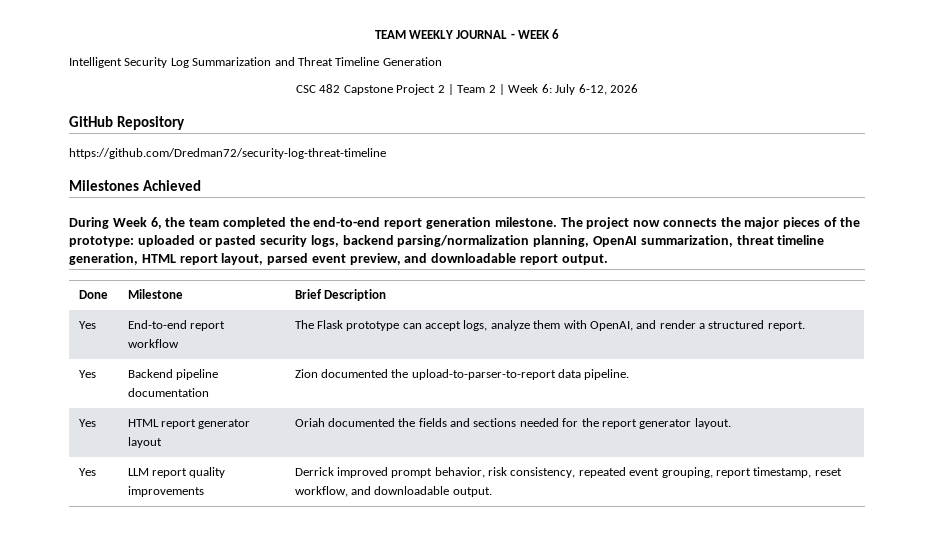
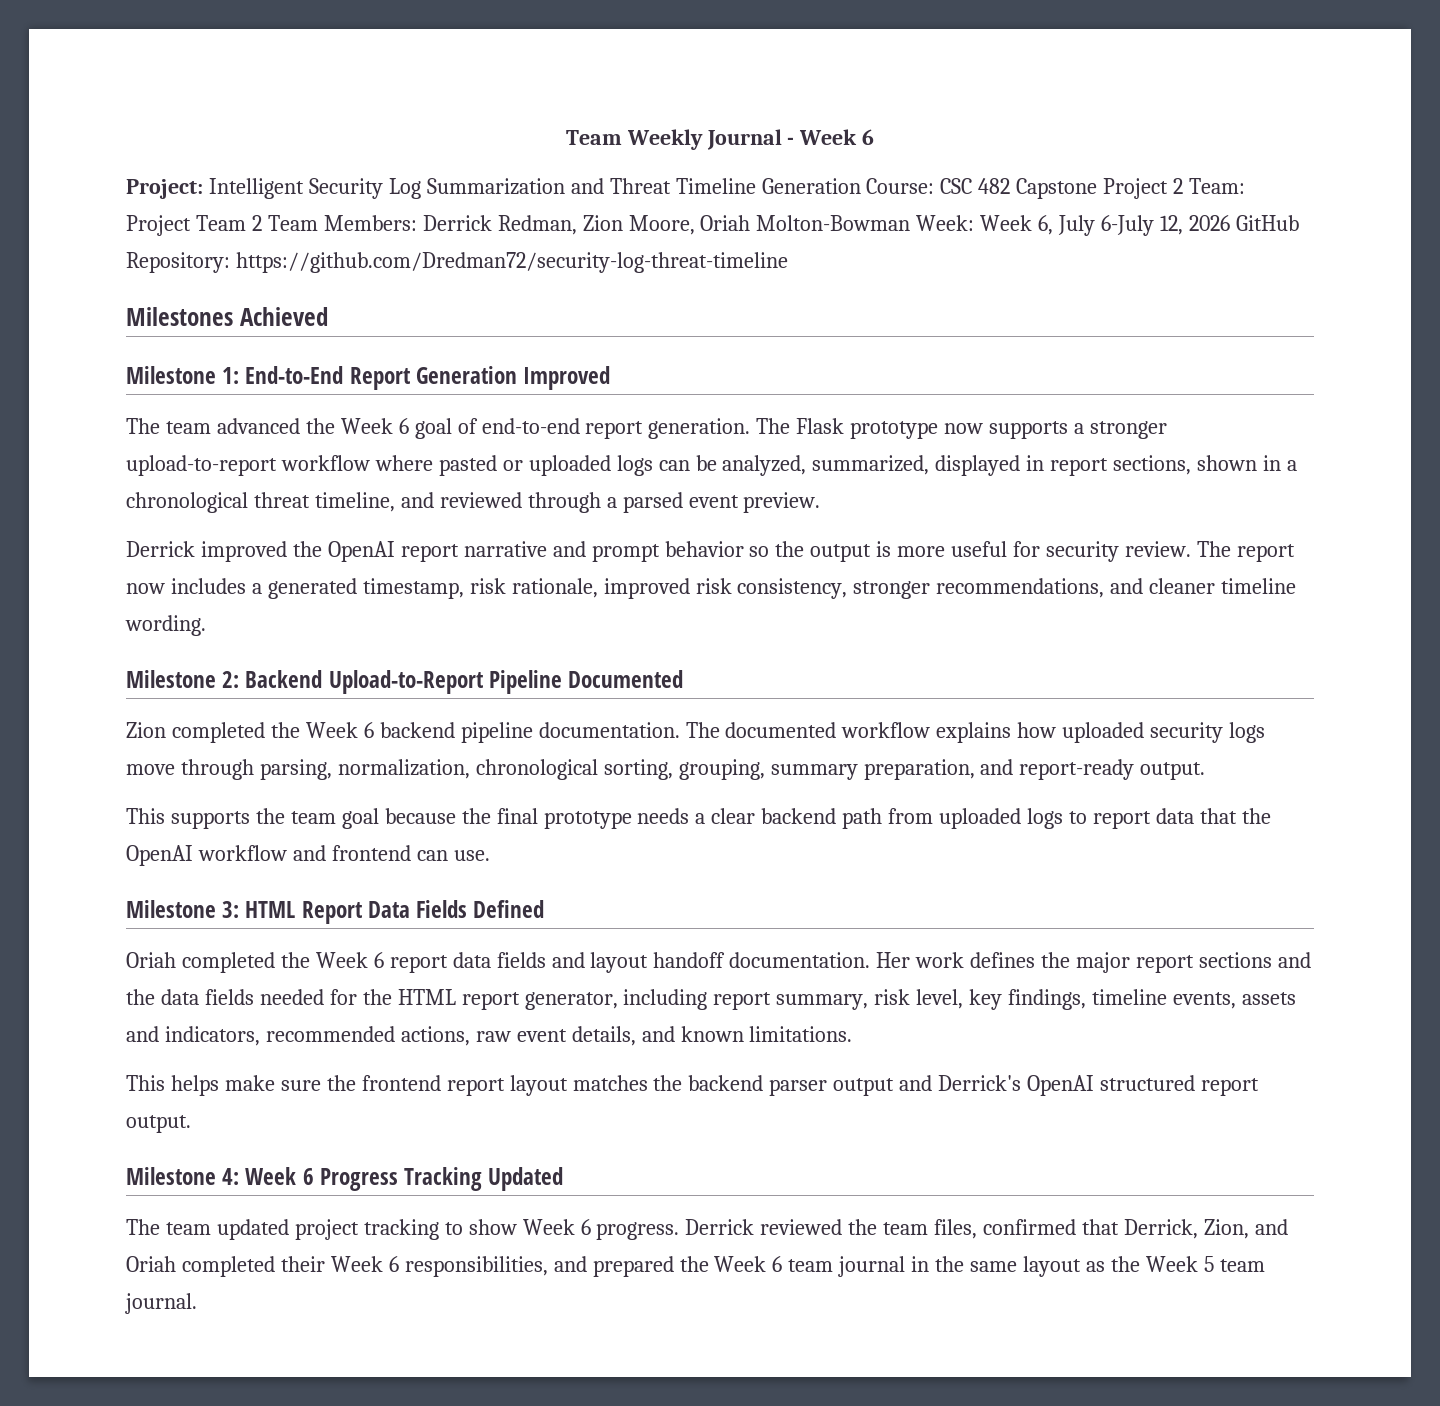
[374,30,551,39] TEAM WEEKLY JOURNAL - WEEK -> [565,129,858,150] Team Weekly Journal - Week
(560, 34) none -> [126,179,203,199] Project:
(442, 61) // -> [866,178,935,194] Course:
[447,84,607,95] | Team 2 | Week 6: July 6-12, -> [1189,178,1246,194] [126,215,1184,236] Team: Project Team 2 Team Members: Derrick Redman, Zion Moore, Oriah Molton-Bowman Week: Week 6, July 6-July 12,
[69,116,185,130] // GitHub Repository // -> [1235,215,1299,231] [126,252,230,273] GitHub Repository:
[69,217,860,229] [69,235,825,247] [69,253,608,265] [78,290,108,299] [127,289,183,299] [294,289,386,301] [78,321,96,329] [127,320,225,331] [127,339,179,348] [294,320,805,331] [78,370,96,378] [127,369,218,380] [127,388,209,397] [294,369,630,380] [78,419,96,427] [127,419,251,429] [127,437,162,448] [294,418,731,429] [78,468,96,476] [127,467,226,478] [127,486,204,497] [294,467,842,478] [294,486,492,497] During Week 6, the team completed the end-to-end report generation milestone. The project now connects the major pieces of the prototype: uploaded or pasted security logs, backend parsing/normalization planning, OpenAI summarization, threat timeline generation, HTML report layout, parsed event preview, and downloadable report output. // Done | Milestone | Brief Description // Yes | End-to-end report workflow | The Flask prototype can accept logs, analyze them with OpenAI, and render a structured report. // Yes | Backend pipeline documentation | Zion documented the upload-to-parser-to-report data pipeline. // Yes | HTML report generator layout | Oriah documented the fields and sections needed for the report generator layout. // Yes | LLM report quality improvements | Derrick improved prompt behavior, risk consistency, repeated event grouping, report timestamp, reset workflow, and downloadable output. -> [126,366,611,390] [126,418,1167,439] [126,455,1297,476] [126,492,821,513] [126,541,1295,562] [126,578,1297,599] [125,615,206,636] [126,670,684,694] [126,722,1266,743] [126,759,1206,780] [126,808,1271,829] [126,845,490,866] [126,900,545,924] [126,952,1311,973] [126,989,1296,1010] [126,1026,853,1046] [126,1075,1259,1096] [126,1115,191,1133] [126,1167,564,1191] [126,1219,1288,1240] [126,1256,1265,1277] [125,1293,197,1314] Milestone 1: End-to-End Report Generation Improved // The team advanced the Week 6 goal of end-to-end report generation. The Flask prototype now supports a stronger upload-to-report workflow where pasted or uploaded logs can be analyzed, summarized, displayed in report sections, shown in a chronological threat timeline, and reviewed through a parsed event preview. // Derrick improved the OpenAI report narrative and prompt behavior so the output is more useful for security review. The report now includes a generated timestamp, risk rationale, improved risk consistency, stronger recommendations, and cleaner timeline wording. // Milestone 2: Backend Upload-to-Report Pipeline Documented // Zion completed the Week 6 backend pipeline documentation. The documented workflow explains how uploaded security logs move through parsing, normalization, chronological sorting, grouping, summary preparation, and report-ready output. // This supports the team goal because the final prototype needs a clear backend path from uploaded logs to report data that the OpenAI workflow and frontend can use. // Milestone 3: HTML Report Data Fields Defined // Oriah completed the Week 6 report data fields and layout handoff documentation. Her work defines the major report sections and the data fields needed for the HTML report generator, including report summary, risk level, key findings, timeline events, assets and indicators, recommended actions, raw event details, and known limitations. // This helps make sure the frontend report layout matches the backend parser output and Derrick's OpenAI structured report output. // Milestone 4: Week 6 Progress Tracking Updated // The team updated project tracking to show Week 6 progress. Derrick reviewed the team files, confirmed that Derrick, Zion, and Oriah completed their Week 6 responsibilities, and prepared the Week 6 team journal in the same layout as the Week 5 team journal.

